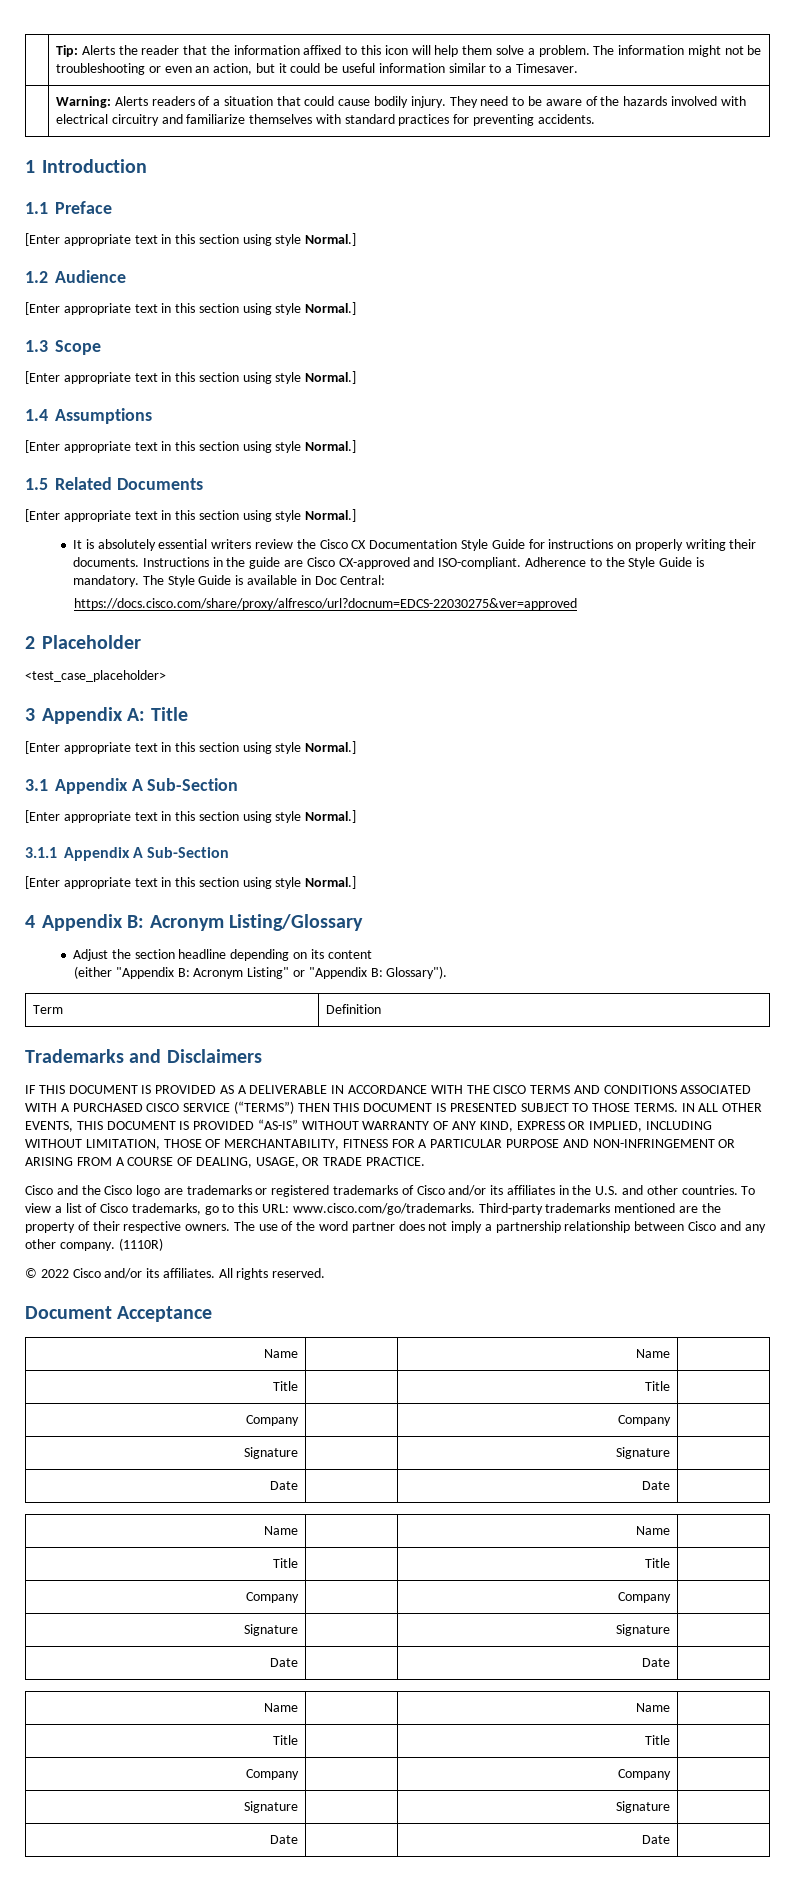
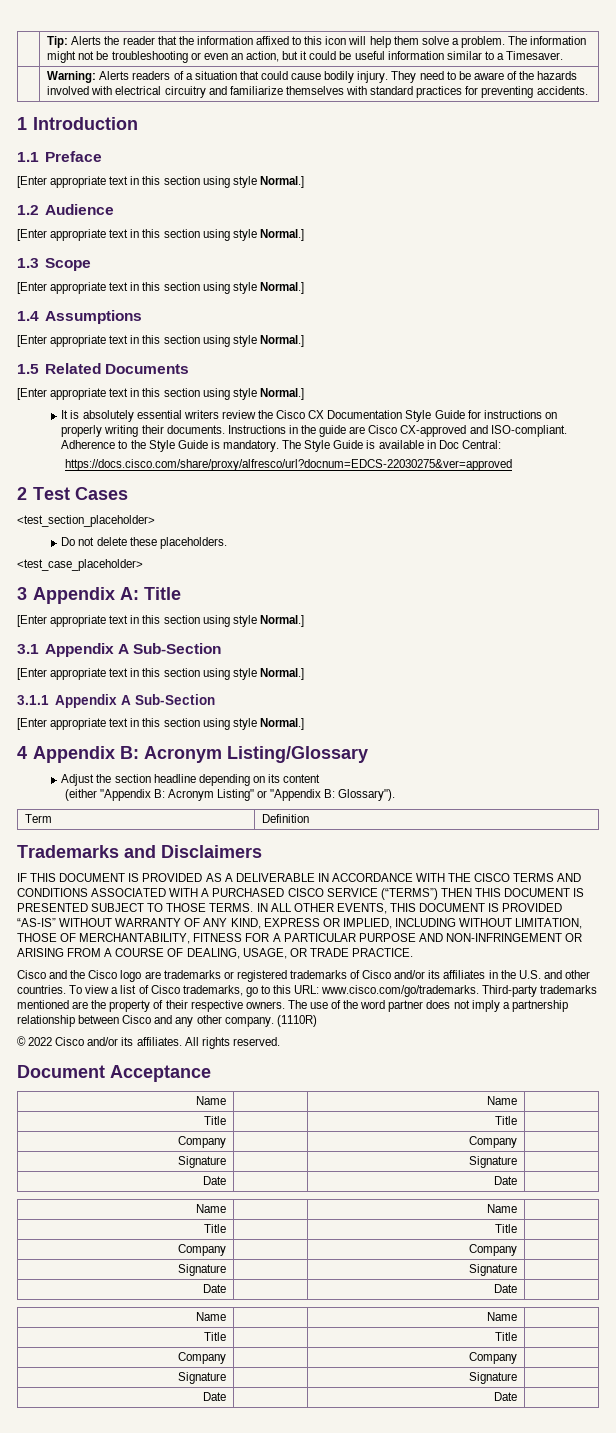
[42,635,141,649] Placeholder -> [32,487,128,500] [17,515,155,527] [61,537,227,549] Test Cases // <test_section_placeholder> // Do not delete these placeholders.

